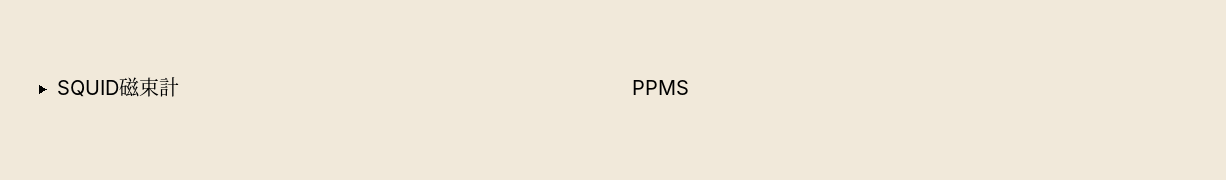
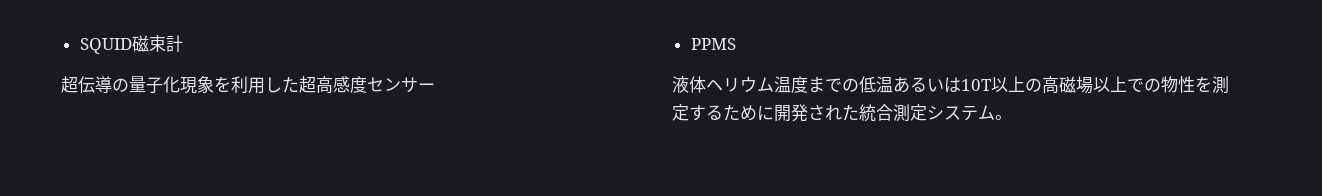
[632,80,689,95] PPMS -> [61,76,435,94] [690,38,736,50] [672,76,1229,94] [672,104,1012,122] 超伝導の量子化現象を利用した超高感度センサー // PPMS // 液体ヘリウム温度までの低温あるいは10T以上の高磁場以上での物性を測定するために開発された統合測定システム。

